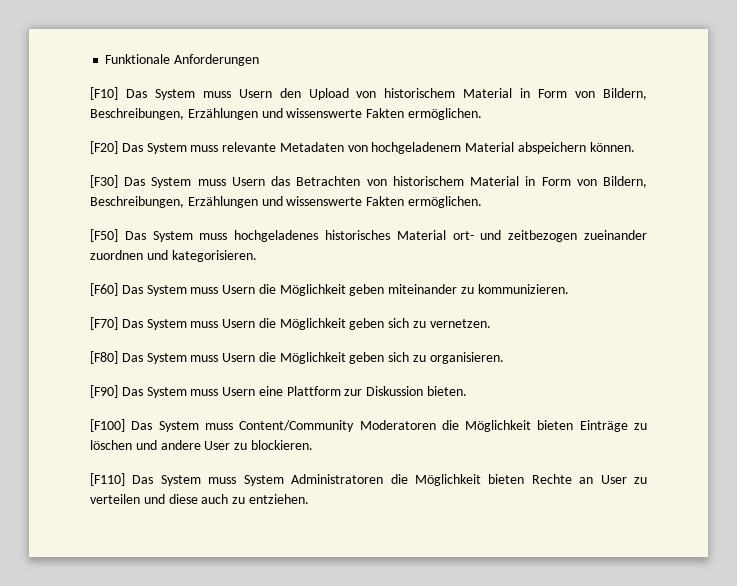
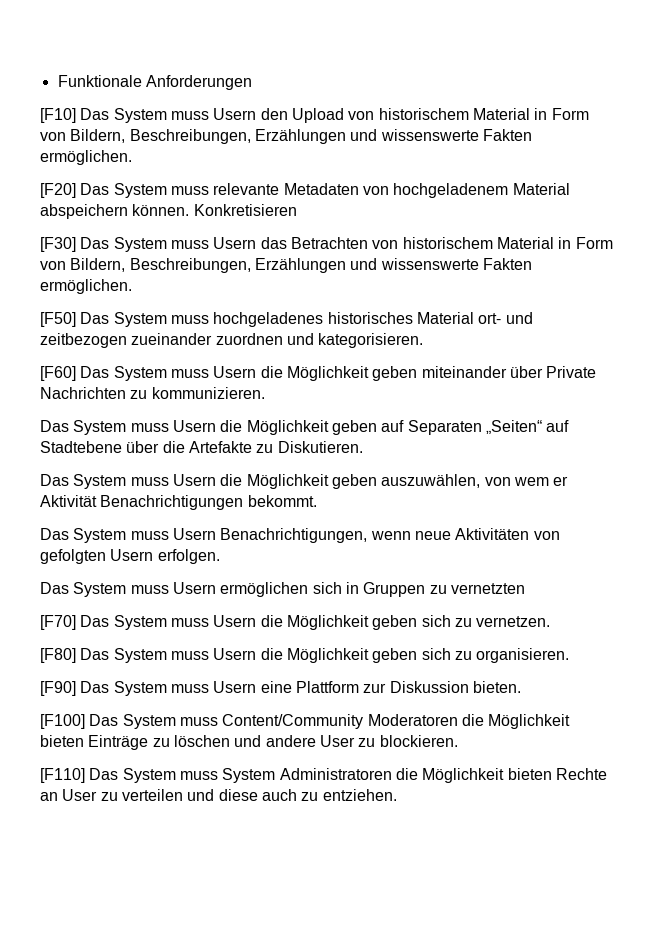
(635, 147) none -> [193,204,297,216] Konkretisieren
(458, 289) none -> [509,366,597,378] [40,387,126,399] über Private Nachrichten
(569, 289) none -> [40,420,570,435] [40,441,363,453] [40,474,569,489] [40,495,317,510] [40,528,560,543] [40,549,220,564] [40,582,525,597] // Das System muss Usern die Möglichkeit geben auf Separaten „Seiten“ auf Stadtebene über die Artefakte zu Diskutieren. // Das System muss Usern die Möglichkeit geben auszuwählen, von wem er Aktivität Benachrichtigungen bekommt. // Das System muss Usern Benachrichtigungen, wenn neue Aktivitäten von gefolgten Usern erfolgen. // Das System muss Usern ermöglichen sich in Gruppen zu vernetzten

